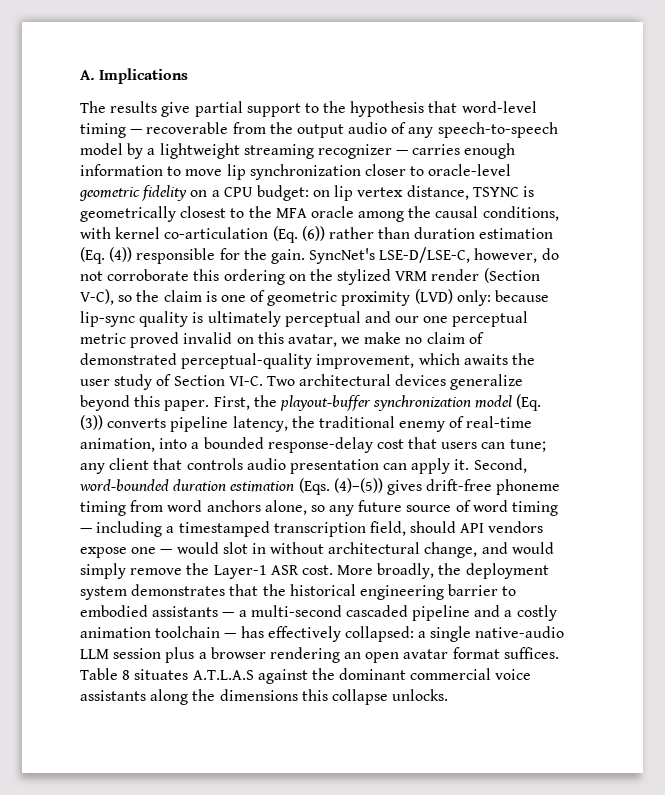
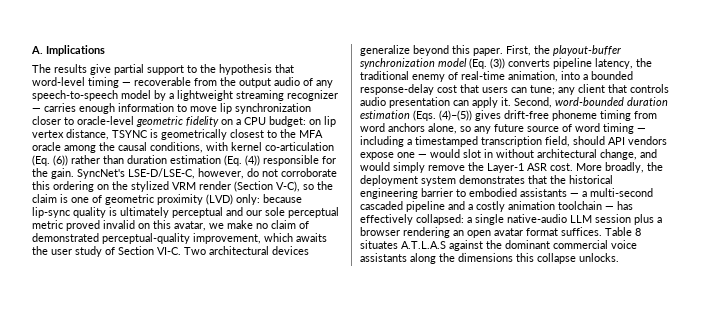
[423,316,449,323] one -> [265,207,285,216] sole

